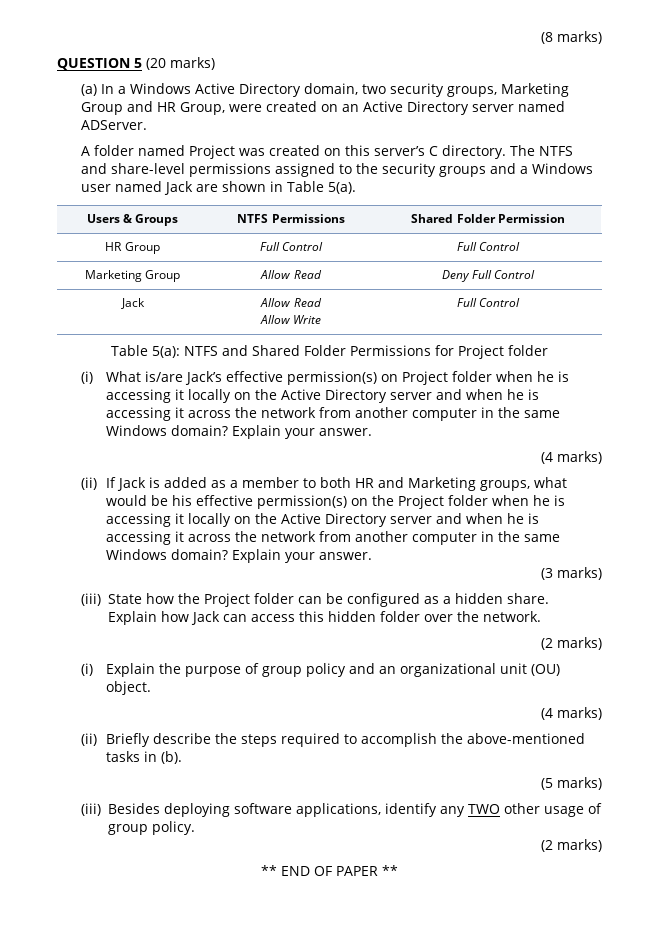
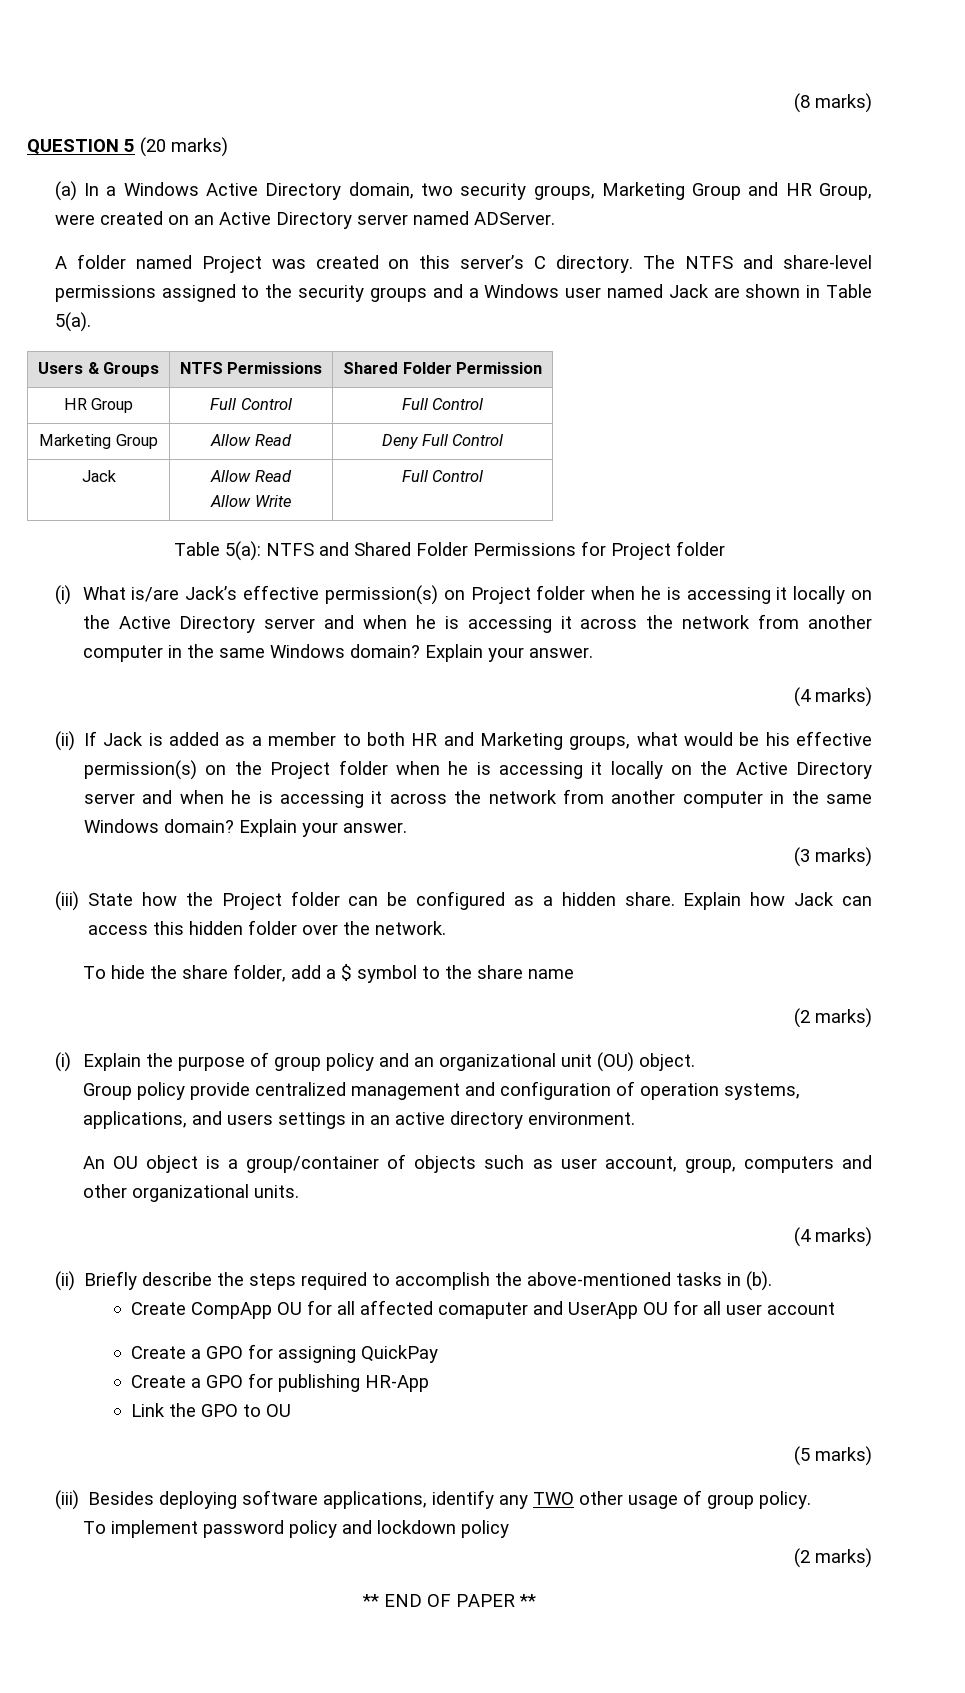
(542, 616) none -> [82,964,574,983] // To hide the share folder, add a $ symbol to the share name
(151, 688) none -> [82,1081,800,1100] [82,1111,635,1129] [82,1154,873,1173] [82,1184,299,1202] // Group policy provide centralized management and configuration of operation systems, applications, and users settings in an active directory environment. // An OU object is a group/container of objects such as user account, group, computers and other organizational units.
(182, 757) none -> [130,1300,835,1319] [130,1344,438,1363] [130,1373,429,1392] [130,1403,291,1417] // Create CompApp OU for all affected comaputer and UserApp OU for all user account // Create a GPO for assigning QuickPay // Create a GPO for publishing HR-App // Link the GPO to OU
(196, 828) none -> [82,1520,509,1538] // To implement password policy and lockdown policy

